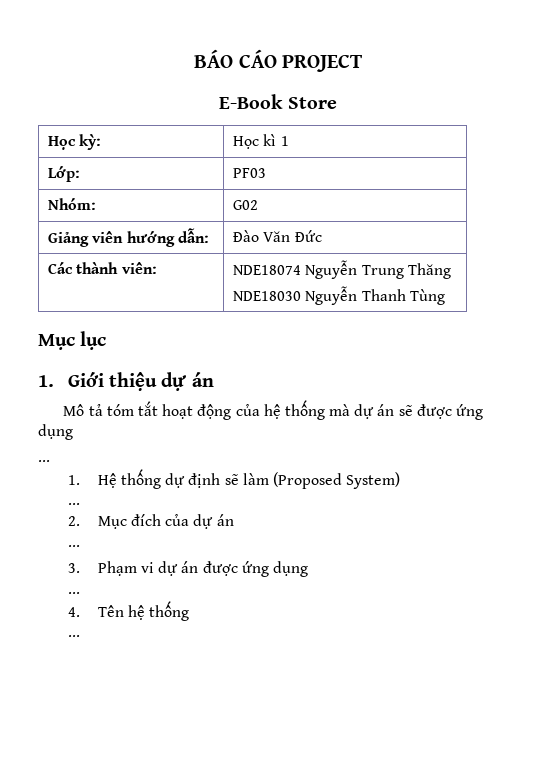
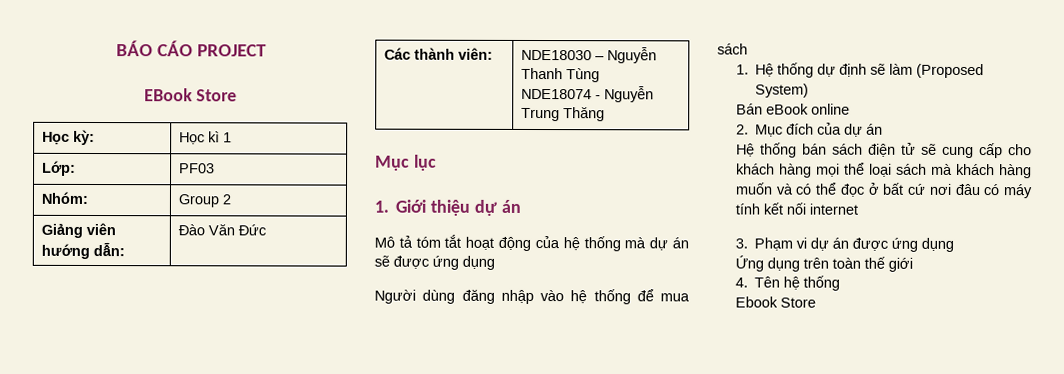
[219,94,284,109] E-Book -> [143,88,193,102] EBook
[233,200,259,210] G02 -> [178,194,232,208] Group 2
[233,265,302,275] NDE18074 -> [521,47,658,64] [521,67,601,83] [521,88,602,100] NDE18030 – Nguyễn Thanh Tùng // NDE18074 -
[233,286,445,305] // NDE18030 Nguyễn Thanh Tùng -> (606, 114) none
[38,460,50,462] ... -> [374,288,690,305] [717,43,748,55] Người dùng đăng nhập vào hệ thống để mua sách
[67,503,80,505] ... -> [735,103,850,115] Bán eBook online
[67,545,80,547] ... -> [735,142,1032,159] [735,162,1032,179] [734,182,1033,199] [734,202,858,215] Hệ thống bán sách điện tử sẽ cung cấp cho khách hàng mọi thể loại sách mà khách hàng muốn và có thể đọc ở bất cứ nơi đâu có máy tính kết nối internet
[67,592,80,594] ... -> [734,255,913,272] Ứng dụng trên toàn thế giới
[67,635,80,637] ... -> [734,296,816,308] Ebook Store

